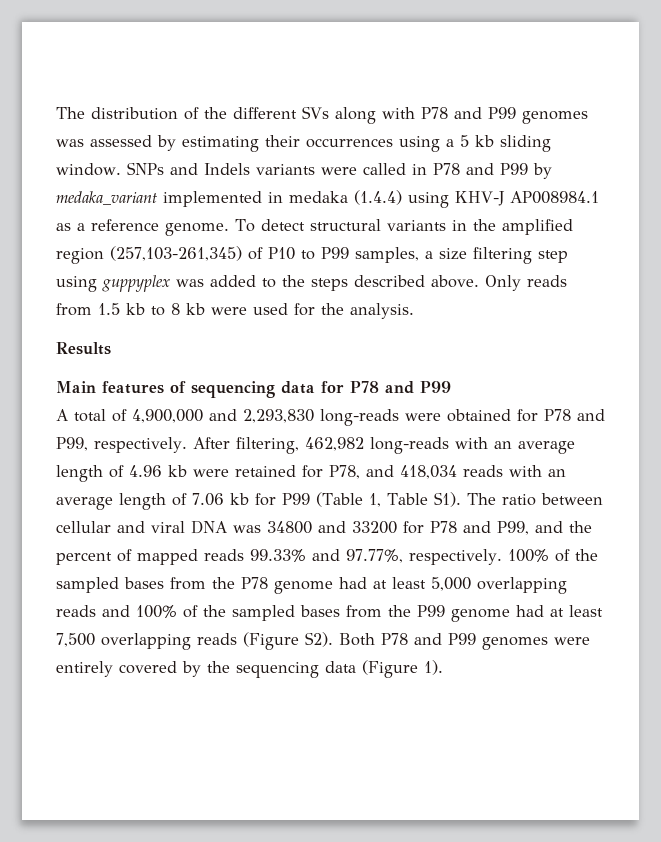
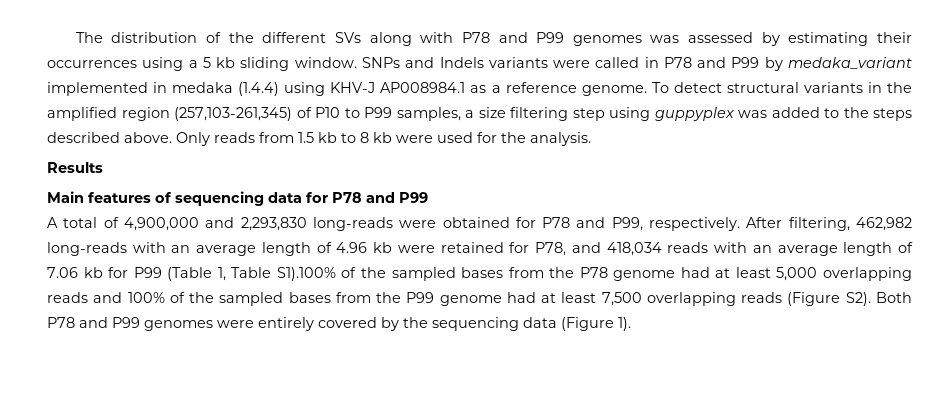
[433,492,603,507] [56,520,592,535] [56,549,549,565] S1). The ratio between cellular and viral DNA was 34800 and 33200 for P78 and P99, and the percent of mapped reads 99.33% and 97.77%, respectively. 100% -> [276,267,336,281] S1).100%

